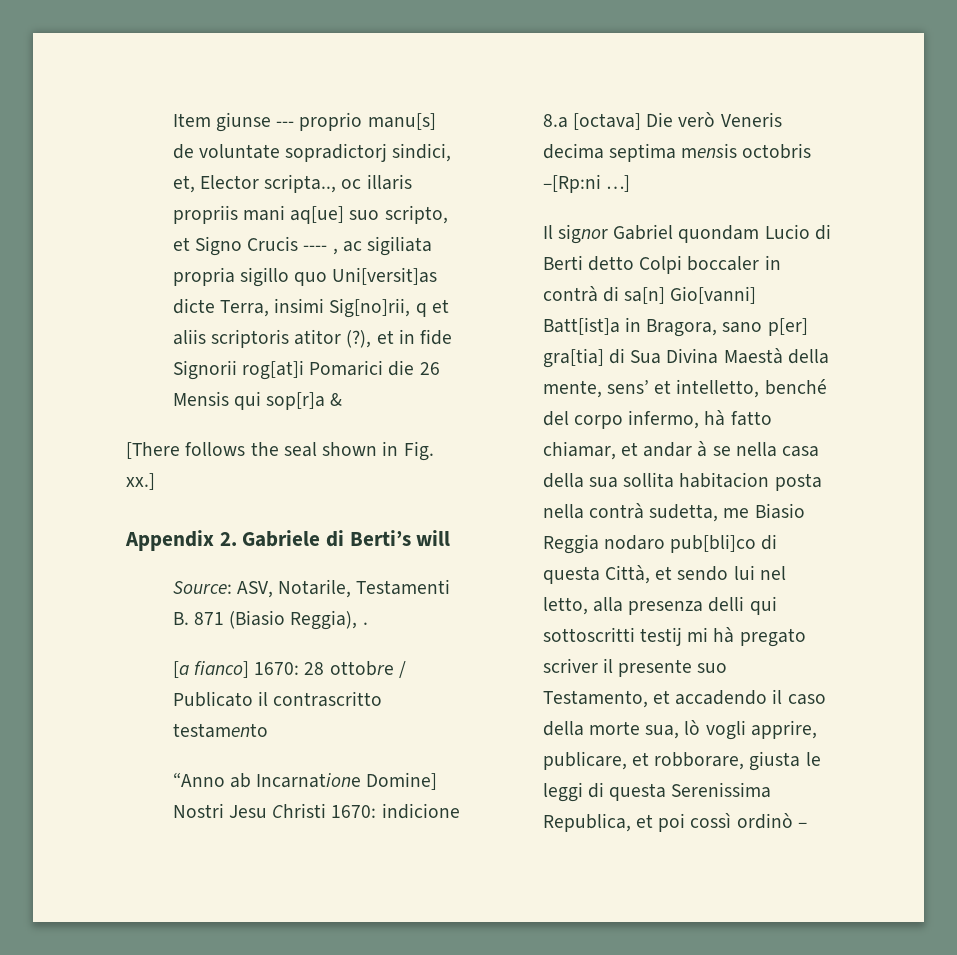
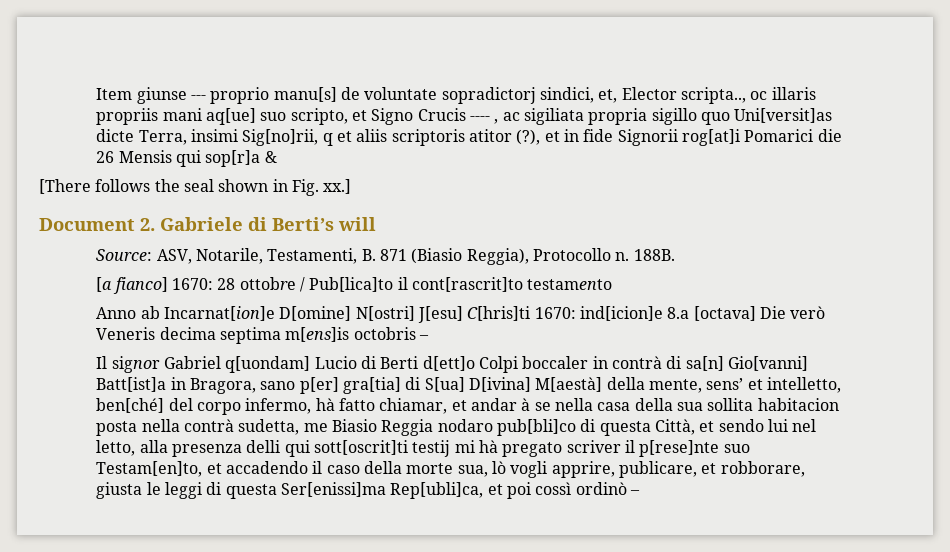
[125,530,214,551] Appendix -> [39,218,135,231] Document
[356,579,451,595] Testamenti -> [267,248,358,264] Testamenti,
[362,622,368,625] . -> [533,248,675,261] Protocollo n. 188B.
[172,691,383,707] [172,723,268,738] [172,772,438,790] [172,803,460,819] Publicato il contrascritto testamento // “Anno ab Incarnatione Domine] Nostri Jesu Christi 1670: indicione -> [309,277,613,292] [96,306,664,323] Pub[lica]to il cont[rascrit]to testamento // Anno ab Incarnat[ion]e D[omine] N[ostri] J[esu] C[hris]ti 1670: ind[icion]e
[681,143,812,159] [542,174,630,193] mensis octobris –[Rp:ni …] -> [285,327,430,342] m[ens]is octobris –
[678,225,760,243] quondam -> [225,356,311,373] q[uondam]
[587,256,634,271] detto -> [422,356,475,371] d[ett]o
[630,348,783,364] Sua Divina Maestà -> [424,377,603,392] S[ua] D[ivina] M[aestà]
[764,379,827,395] benché -> [96,398,165,413] ben[ché]
[542,627,635,642] sottoscritti -> [314,440,409,455] sott[oscrit]ti
[618,659,728,677] [542,690,648,708] presente suo Testamento, -> [639,440,750,457] [96,461,203,477] p[rese]nte suo Testam[en]to,
[671,782,772,798] [542,813,631,832] Serenissima Republica, -> [281,482,484,499] Ser[enissi]ma Rep[ubli]ca,

